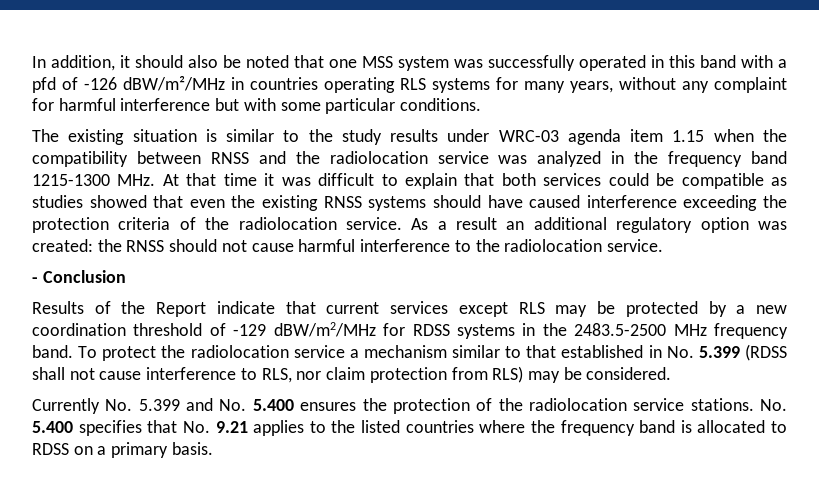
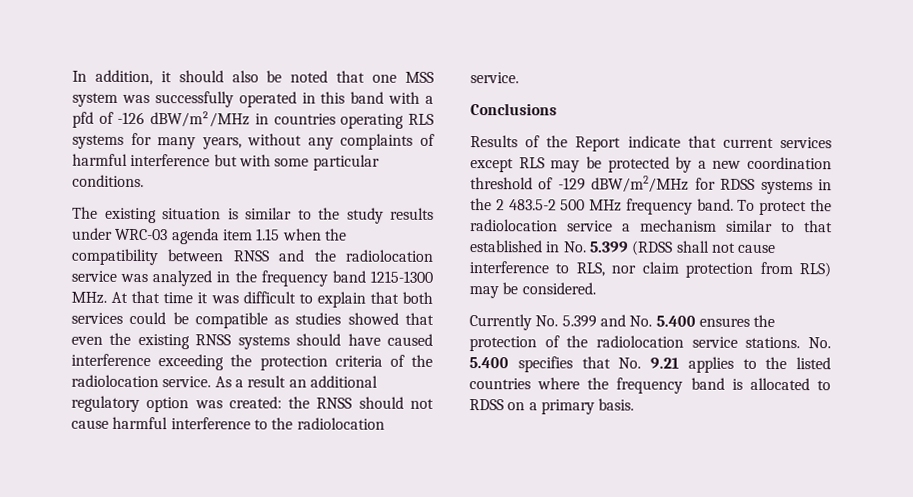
[714,77,787,93] [32,98,54,111] complaint for -> [340,133,435,150] complaints of
[32,270,126,283] - Conclusion -> [470,103,557,116] Conclusions
[574,323,667,336] 2483.5-2500 -> [495,199,586,211] 2 483.5-2 500

